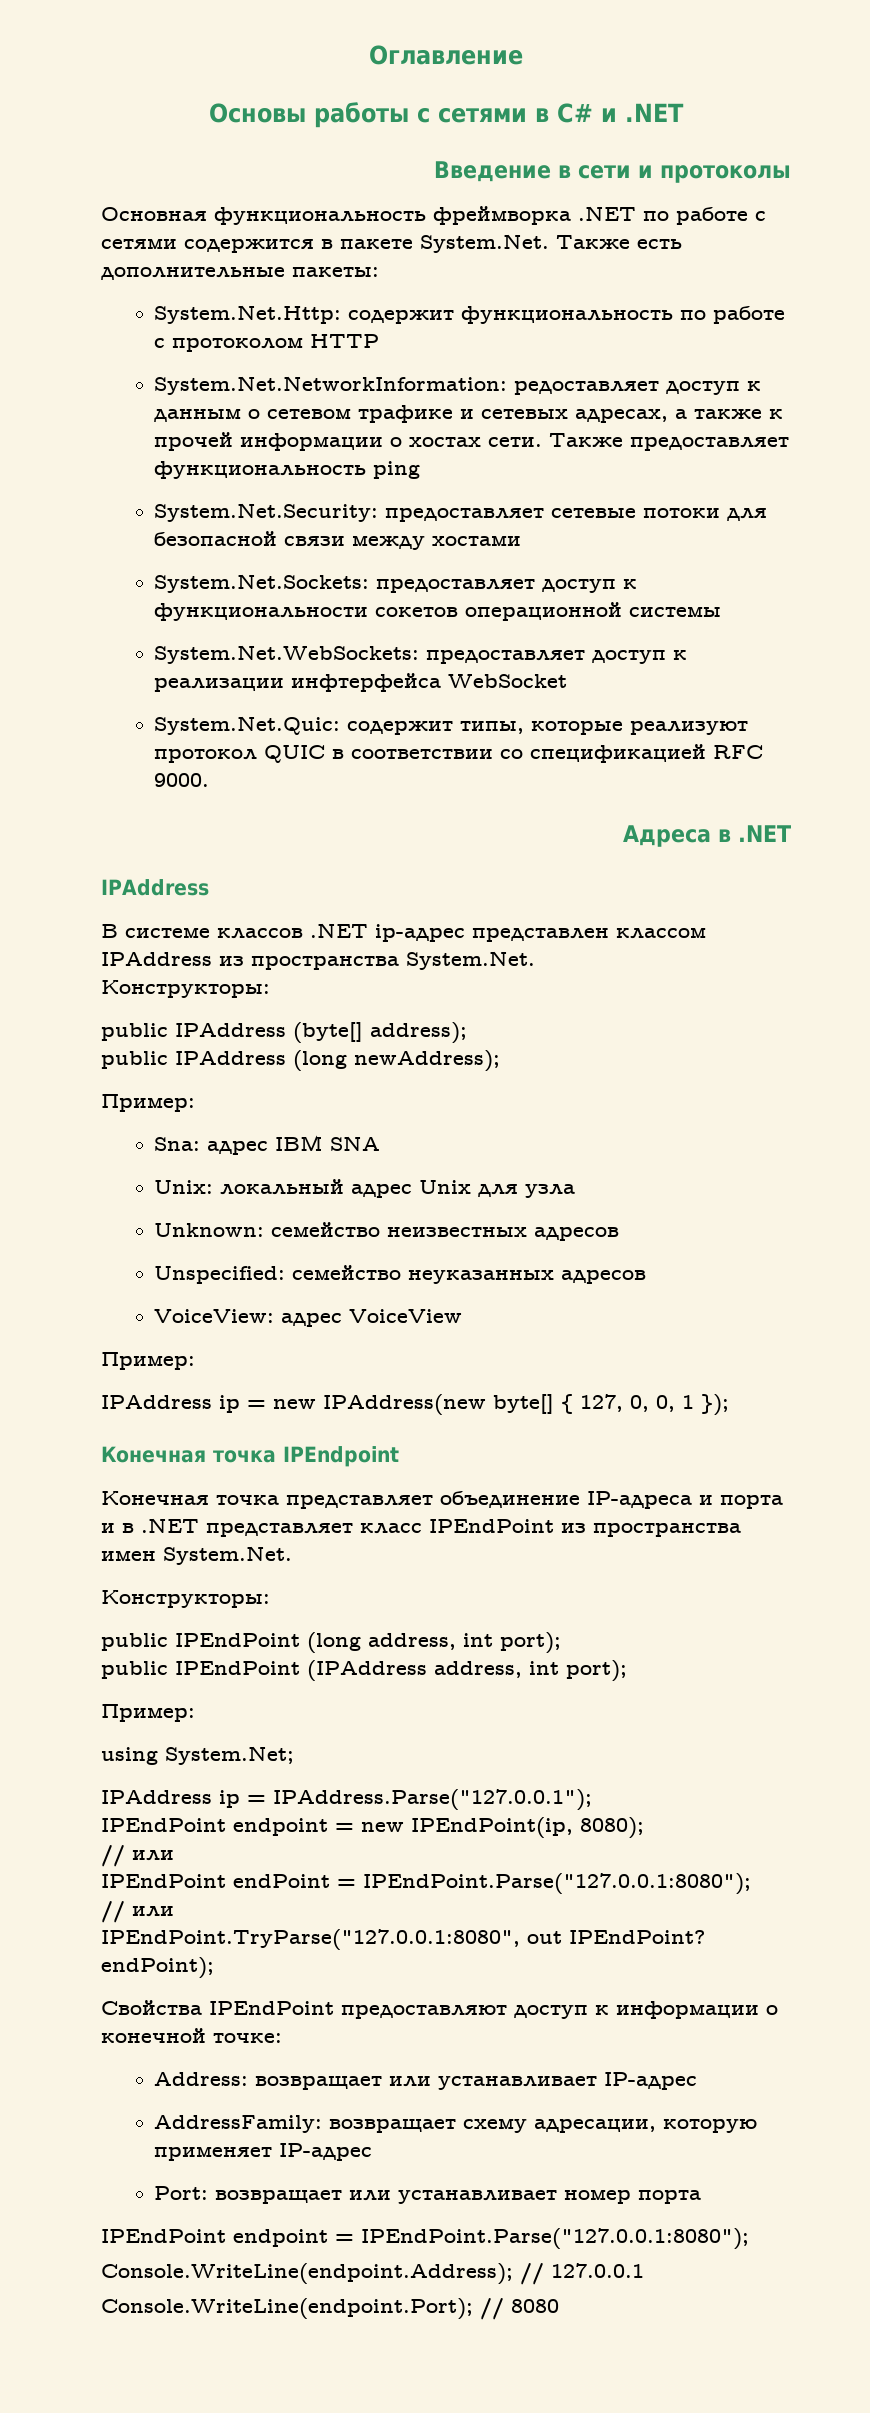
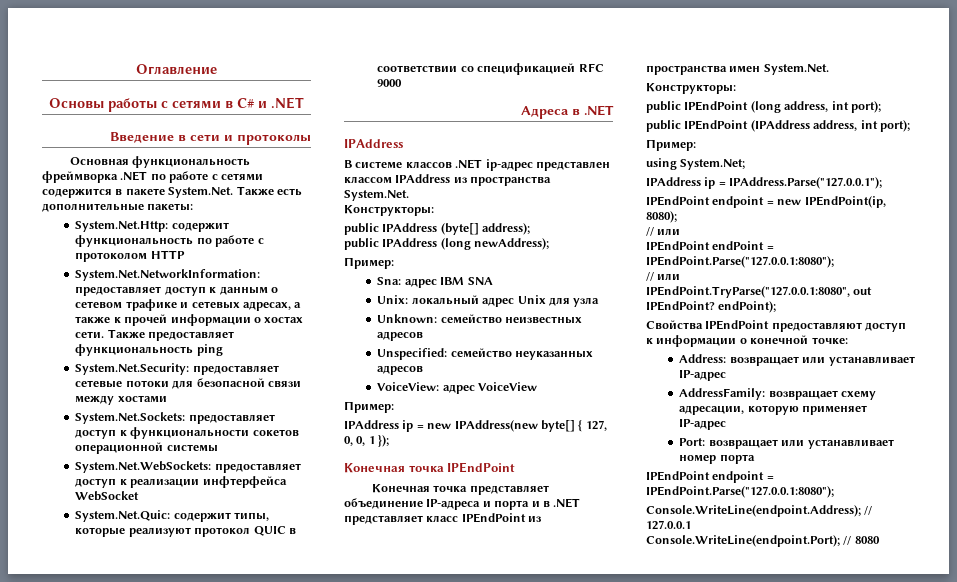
[514,381,660,395] редоставляет -> [75,286,162,296] предоставляет
[154,773,210,787] 9000. -> [377,79,403,87] 9000
[283,1446,399,1467] IPEndpoint -> [447,462,516,473] IPEndPoint

